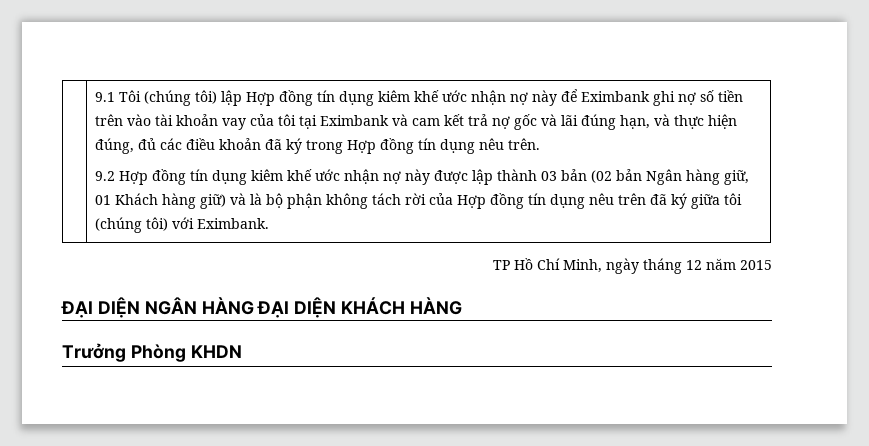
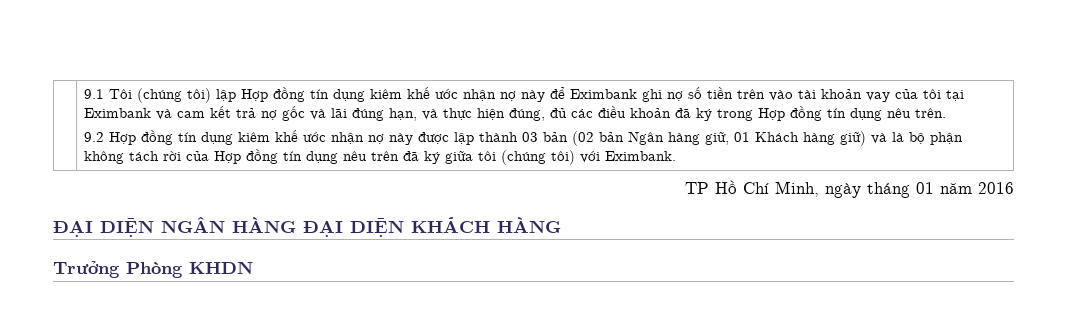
[686,258,772,270] 12 năm 2015 -> [916,182,1014,194] 01 năm 2016

